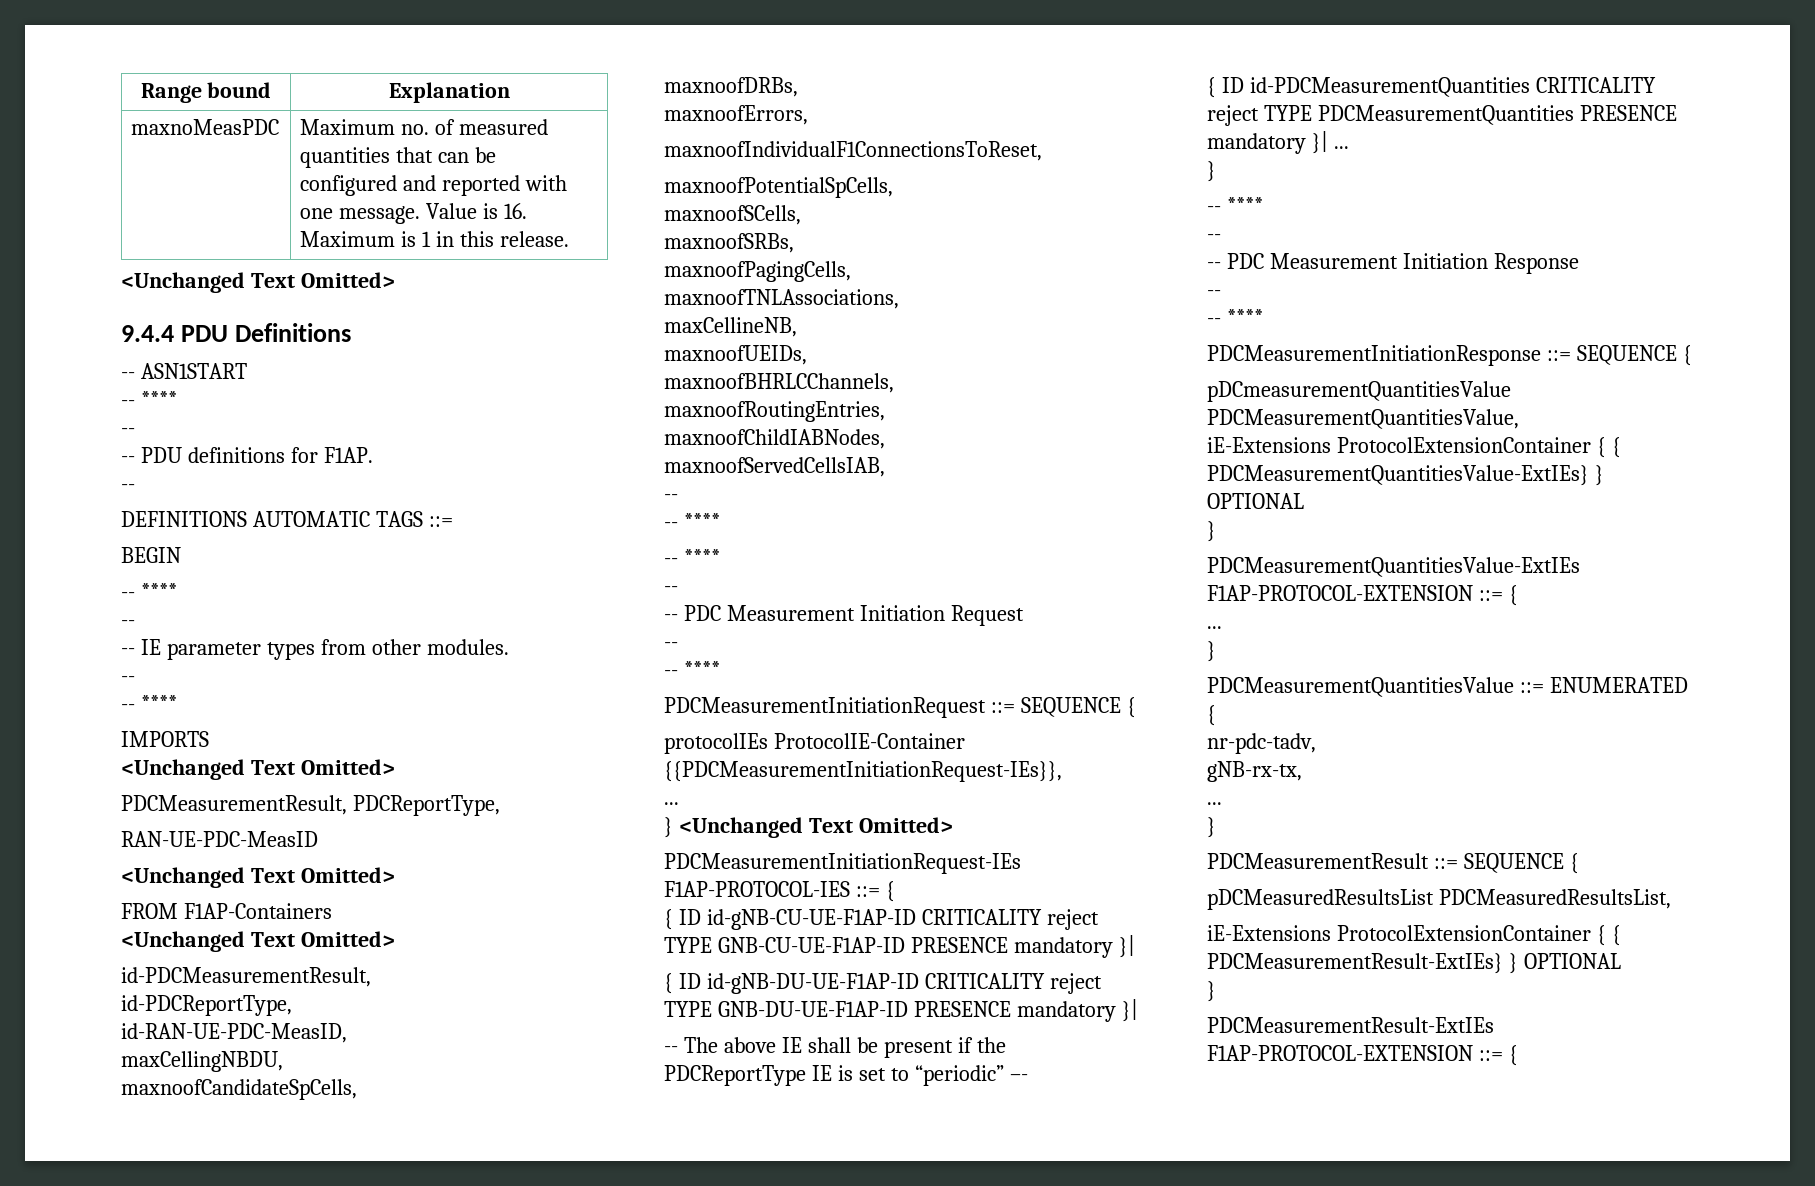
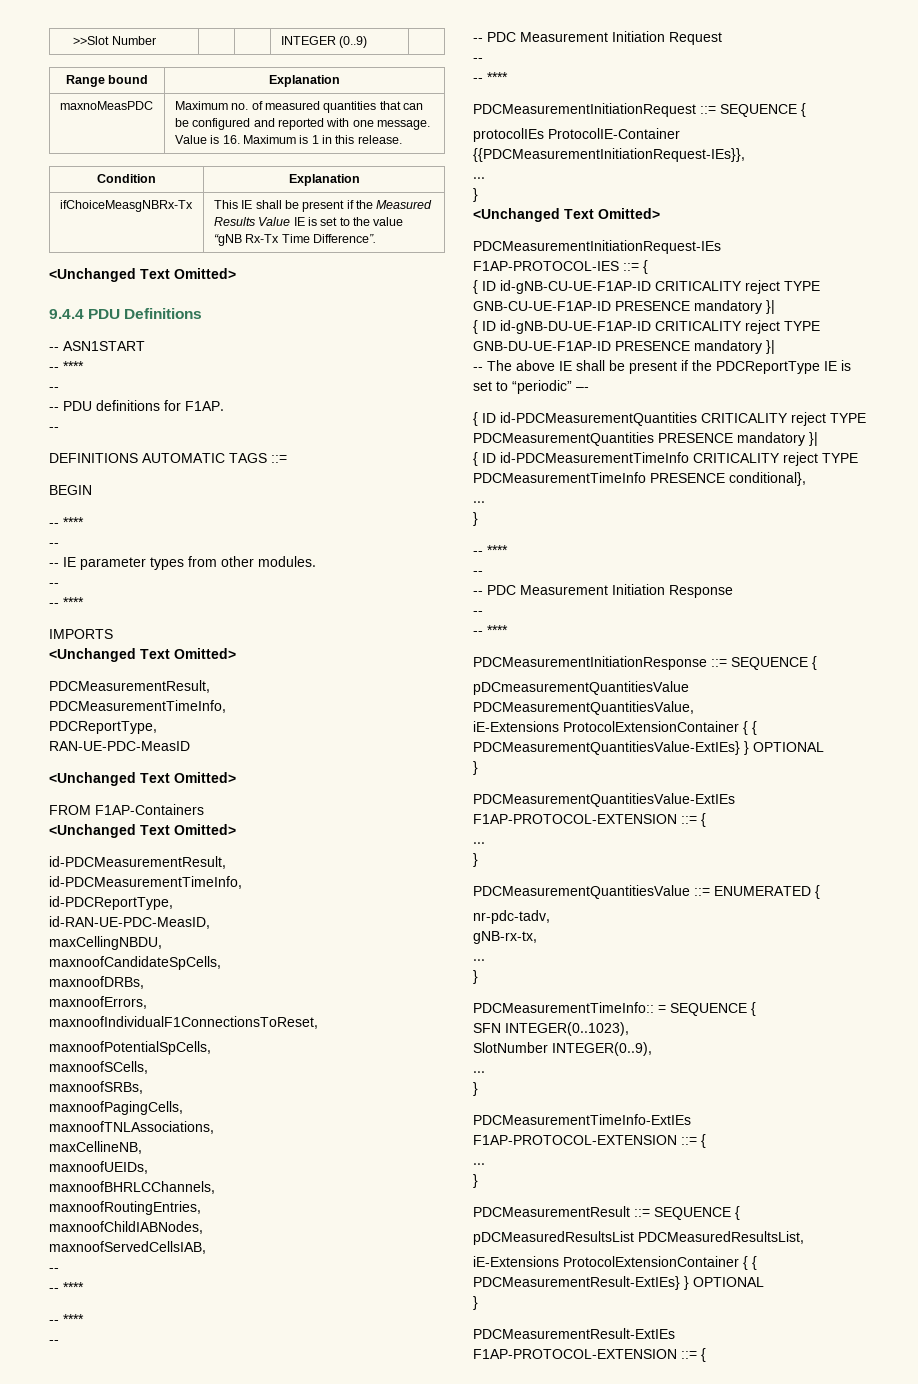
(140, 93) none -> [73,36,156,45] [280,36,368,48] >>Slot Number | | | INTEGER (0..9) | //
(569, 239) none -> [97,174,156,183] [288,174,360,186] [59,200,193,212] [213,200,433,212] [213,217,404,226] [213,234,376,246] // Condition | Explanation // ifChoiceMeasgNBRx-Tx | This IE shall be present if the Measured Results Value IE is set to the value “gNB Rx-Tx Time Difference”.
(347, 805) none -> [49,700,226,713] // PDCMeasurementTimeInfo, //
(371, 977) none -> [49,876,242,889] // id-PDCMeasurementTimeInfo,
(673, 827) none -> (478, 195) //
(1328, 142) none -> [473,452,858,466] [473,472,806,486] // { ID id-PDCMeasurementTimeInfo CRITICALITY reject TYPE PDCMeasurementTimeInfo PRESENCE conditional}, //
(1216, 827) none -> [473,1002,756,1016] [473,1022,629,1036] [473,1042,652,1056] [473,1071,485,1073] [473,1082,478,1096] [473,1114,691,1125] [473,1134,706,1148] [473,1163,485,1165] [473,1174,478,1188] // PDCMeasurementTimeInfo:: = SEQUENCE { // SFN INTEGER(0..1023), // SlotNumber INTEGER(0..9), // ... // } // PDCMeasurementTimeInfo-ExtIEs F1AP-PROTOCOL-EXTENSION ::= { // ... // }

